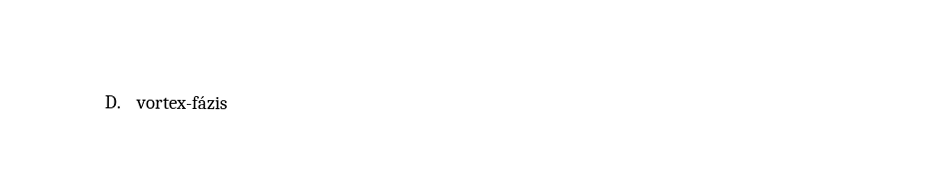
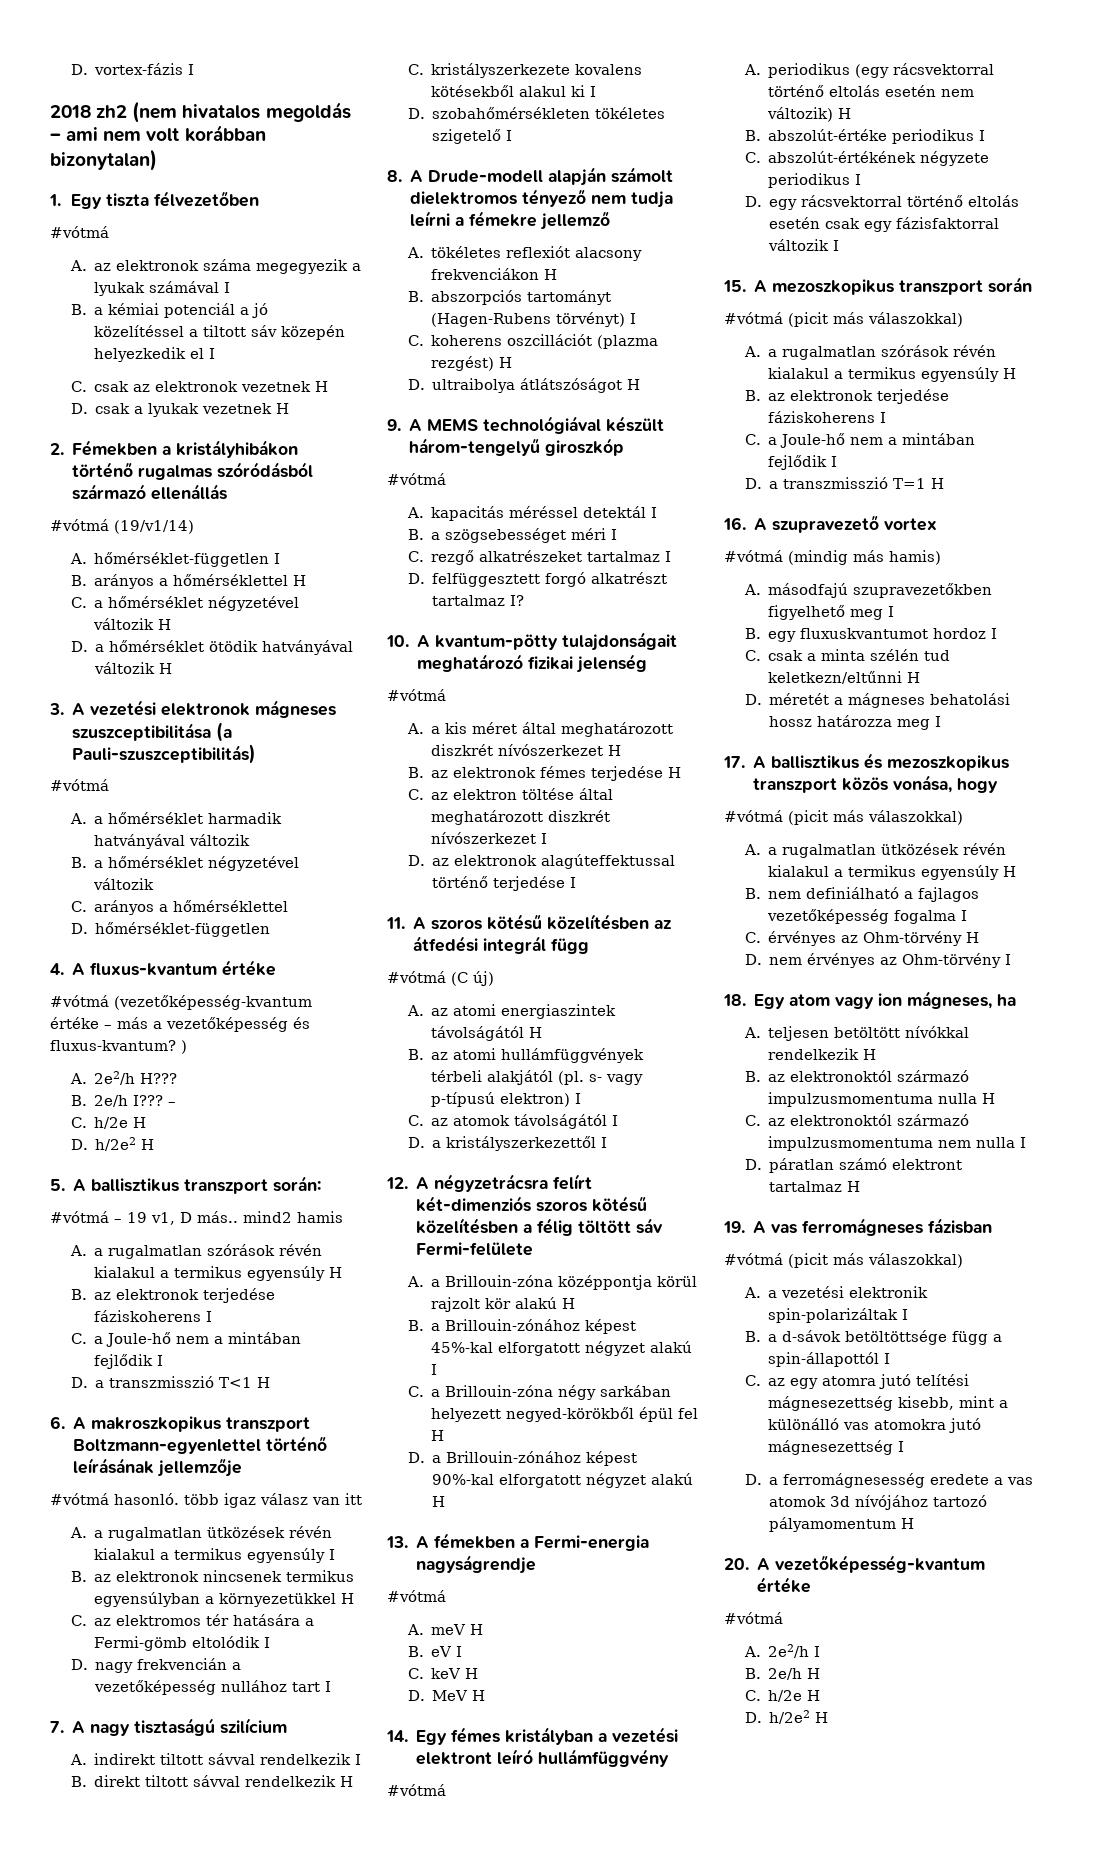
(227, 103) none -> [188,64,195,75] [50,101,351,123] [50,125,266,142] [50,149,157,171] [49,191,259,209] [50,226,109,238] [69,259,362,274] [94,281,231,296] [70,303,269,318] [94,325,346,340] [94,347,216,362] [70,381,329,392] [70,403,290,417] [50,440,298,458] [71,462,313,480] [71,484,227,500] [50,519,194,534] [69,552,281,567] [70,574,307,589] [70,596,300,611] [93,618,172,630] [70,640,354,655] [94,662,173,674] [49,700,336,718] [71,722,232,742] [71,744,256,764] [50,779,109,791] [69,812,283,824] [94,834,251,849] [70,856,300,871] [93,878,155,890] [70,900,289,915] [70,922,271,937] [50,960,276,976] [50,995,312,1010] [50,1017,310,1032] [50,1040,187,1054] [69,1071,178,1085] [70,1095,177,1107] [70,1117,147,1129] [70,1137,155,1151] [50,1176,321,1194] [50,1211,343,1225] [69,1244,323,1259] [94,1266,343,1281] [70,1288,276,1303] [94,1310,213,1322] [70,1332,302,1347] [94,1354,164,1369] [70,1376,271,1388] [50,1416,310,1432] [72,1436,327,1454] [72,1458,242,1477] [50,1493,362,1508] [69,1526,333,1541] [94,1548,336,1563] [70,1570,355,1582] [94,1592,355,1607] [70,1614,315,1626] [94,1636,271,1651] [70,1658,242,1673] [94,1680,332,1695] [50,1718,287,1736] [69,1753,362,1765] [70,1775,354,1787] [407,63,643,78] [431,85,597,97] [407,107,666,119] [432,129,513,144] [387,167,673,186] [409,189,673,208] [409,211,610,230] [406,246,643,261] [431,268,558,280] [407,290,612,305] [431,312,637,327] [407,334,659,349] [431,356,513,371] [407,378,641,393] [387,416,664,434] [408,438,624,456] [387,473,446,485] [406,506,658,521] [407,528,618,543] [407,550,672,565] [407,572,668,587] [432,595,525,606] [386,632,677,651] [416,654,647,673] [387,689,446,701] [406,722,674,737] [431,744,622,756] [407,766,682,781] [407,788,614,800] [431,810,611,825] [431,832,548,844] [407,854,676,869] [432,876,577,891] [386,914,672,930] [412,936,589,954] [387,971,494,986] [406,1004,617,1019] [431,1026,543,1041] [407,1048,645,1063] [431,1070,644,1085] [431,1092,582,1107] [407,1114,619,1129] [407,1136,608,1151] [386,1174,592,1192] [415,1196,647,1212] [415,1218,663,1236] [415,1242,533,1256] [406,1275,698,1290] [431,1297,576,1312] [407,1319,637,1334] [431,1341,693,1356] [431,1364,438,1375] [407,1385,672,1400] [431,1407,699,1422] [431,1430,445,1441] [407,1451,638,1466] [432,1473,694,1488] [432,1496,446,1507] [386,1533,649,1551] [415,1555,536,1574] [387,1590,446,1602] [406,1624,484,1635] [407,1646,463,1657] [407,1668,479,1679] [407,1690,486,1701] [386,1727,678,1745] [415,1749,669,1767] [387,1784,446,1796] [743,63,995,78] [768,85,975,97] [767,107,852,122] [744,129,986,144] [744,151,990,166] [768,173,862,188] [744,195,1020,210] [769,217,1000,232] [768,239,840,251] [723,277,1032,295] [724,312,963,327] [743,345,997,360] [768,367,1017,382] [744,389,950,404] [768,411,887,423] [744,433,976,448] [768,455,838,470] [744,477,945,489] [723,515,937,533] [724,550,941,565] [743,583,993,598] [768,605,895,620] [744,628,998,642] [744,649,951,661] [768,671,921,684] [744,693,1011,708] [769,715,942,730] [723,753,1009,771] [752,775,998,793] [724,810,963,825] [743,843,1007,858] [768,865,1017,880] [744,887,980,902] [767,909,968,924] [744,931,980,946] [744,953,1012,968] [723,991,1016,1009] [743,1026,970,1041] [768,1048,877,1060] [744,1070,970,1082] [768,1092,996,1107] [744,1114,970,1126] [768,1136,1027,1151] [744,1158,963,1173] [769,1181,861,1192] [723,1218,992,1236] [724,1253,963,1268] [743,1286,929,1298] [768,1308,909,1323] [744,1330,1003,1345] [768,1352,891,1367] [744,1374,970,1389] [768,1396,1009,1411] [768,1418,982,1433] [768,1440,905,1455] [744,1473,1034,1488] [769,1495,988,1510] [769,1517,915,1532] [724,1555,985,1573] [756,1577,811,1593] [724,1612,783,1624] [743,1644,821,1658] [744,1668,821,1680] [744,1690,821,1702] [744,1710,829,1724] I // 2018 zh2 (nem hivatalos megoldás – ami nem volt korábban bizonytalan) // 1. Egy tiszta félvezetőben // #vótmá // A. az elektronok száma megegyezik a lyukak számával I // B. a kémiai potenciál a jó közelítéssel a tiltott sáv közepén helyezkedik el I // C. csak az elektronok vezetnek H // D. csak a lyukak vezetnek H // 2. Fémekben a kristályhibákon történő rugalmas szóródásból származó ellenállás // #vótmá (19/v1/14) // A. hőmérséklet-független I // B. arányos a hőmérséklettel H // C. a hőmérséklet négyzetével változik H // D. a hőmérséklet ötödik hatványával változik H // 3. A vezetési elektronok mágneses szuszceptibilitása (a Pauli-szuszceptibilitás) // #vótmá // A. a hőmérséklet harmadik hatványával változik // B. a hőmérséklet négyzetével változik // C. arányos a hőmérséklettel // D. hőmérséklet-független // 4. A fluxus-kvantum értéke // #vótmá (vezetőképesség-kvantum értéke – más a vezetőképesség és fluxus-kvantum? ) // A. 2e2/h H??? // B. 2e/h I??? – // C. h/2e H // D. h/2e2 H // 5. A ballisztikus transzport során: // #vótmá – 19 v1, D más.. mind2 hamis // A. a rugalmatlan szórások révén kialakul a termikus egyensúly H // B. az elektronok terjedése fáziskoherens I // C. a Joule-hő nem a mintában fejlődik I // D. a transzmisszió T<1 H // 6. A makroszkopikus transzport Boltzmann-egyenlettel történő leírásának jellemzője // #vótmá hasonló. több igaz válasz van itt // A. a rugalmatlan ütközések révén kialakul a termikus egyensúly I // B. az elektronok nincsenek termikus egyensúlyban a környezetükkel H // C. az elektromos tér hatására a Fermi-gömb eltolódik I // D. nagy frekvencián a vezetőképesség nullához tart I // 7. A nagy tisztaságú szilícium // A. indirekt tiltott sávval rendelkezik I // B. direkt tiltott sávval rendelkezik H // C. kristályszerkezete kovalens kötésekből alakul ki I // D. szobahőmérsékleten tökéletes szigetelő I // 8. A Drude-modell alapján számolt dielektromos tényező nem tudja leírni a fémekre jellemző // A. tökéletes reflexiót alacsony frekvenciákon H // B. abszorpciós tartományt (Hagen-Rubens törvényt) I // C. koherens oszcillációt (plazma rezgést) H // D. ultraibolya átlátszóságot H // 9. A MEMS technológiával készült három-tengelyű giroszkóp // #vótmá // A. kapacitás méréssel detektál I // B. a szögsebességet méri I // C. rezgő alkatrészeket tartalmaz I // D. felfüggesztett forgó alkatrészt tartalmaz I? // 10. A kvantum-pötty tulajdonságait meghatározó fizikai jelenség // #vótmá // A. a kis méret által meghatározott diszkrét nívószerkezet H // B. az elektronok fémes terjedése H // C. az elektron töltése által meghatározott diszkrét nívószerkezet I // D. az elektronok alagúteffektussal történő terjedése I // 11. A szoros kötésű közelítésben az átfedési integrál függ // #vótmá (C új) // A. az atomi energiaszintek távolságától H // B. az atomi hullámfüggvények térbeli alakjától (pl. s- vagy p-típusú elektron) I // C. az atomok távolságától I // D. a kristályszerkezettől I // 12. A négyzetrácsra felírt két-dimenziós szoros kötésű közelítésben a félig töltött sáv Fermi-felülete // A. a Brillouin-zóna középpontja körül rajzolt kör alakú H // B. a Brillouin-zónához képest 45%-kal elforgatott négyzet alakú I // C. a Brillouin-zóna négy sarkában helyezett negyed-körökből épül fel H // D. a Brillouin-zónához képest 90%-kal elforgatott négyzet alakú H // 13. A fémekben a Fermi-energia nagyságrendje // #vótmá // A. meV H // B. eV I // C. keV H // D. MeV H // 14. Egy fémes kristályban a vezetési elektront leíró hullámfüggvény // #vótmá // A. periodikus (egy rácsvektorral történő eltolás esetén nem változik) H // B. abszolút-értéke periodikus I // C. abszolút-értékének négyzete periodikus I // D. egy rácsvektorral történő eltolás esetén csak egy fázisfaktorral változik I // 15. A mezoszkopikus transzport során // #vótmá (picit más válaszokkal) // A. a rugalmatlan szórások révén kialakul a termikus egyensúly H // B. az elektronok terjedése fáziskoherens I // C. a Joule-hő nem a mintában fejlődik I // D. a transzmisszió T=1 H // 16. A szupravezető vortex // #vótmá (mindig más hamis) // A. másodfajú szupravezetőkben figyelhető meg I // B. egy fluxuskvantumot hordoz I // C. csak a minta szélén tud keletkezn/eltűnni H // D. méretét a mágneses behatolási hossz határozza meg I // 17. A ballisztikus és mezoszkopikus transzport közös vonása, hogy // #vótmá (picit más válaszokkal) // A. a rugalmatlan ütközések révén kialakul a termikus egyensúly H // B. nem definiálható a fajlagos vezetőképesség fogalma I // C. érvényes az Ohm-törvény H // D. nem érvényes az Ohm-törvény I // 18. Egy atom vagy ion mágneses, ha // A. teljesen betöltött nívókkal rendelkezik H // B. az elektronoktól származó impulzusmomentuma nulla H // C. az elektronoktól származó impulzusmomentuma nem nulla I // D. páratlan számó elektront tartalmaz H // 19. A vas ferromágneses fázisban // #vótmá (picit más válaszokkal) // A. a vezetési elektronik spin-polarizáltak I // B. a d-sávok betöltöttsége függ a spin-állapottól I // C. az egy atomra jutó telítési mágnesezettség kisebb, mint a különálló vas atomokra jutó mágnesezettség I // D. a ferromágnesesség eredete a vas atomok 3d nívójához tartozó pályamomentum H // 20. A vezetőképesség-kvantum értéke // #vótmá // A. 2e2/h I // B. 2e/h H // C. h/2e H // D. h/2e2 H

